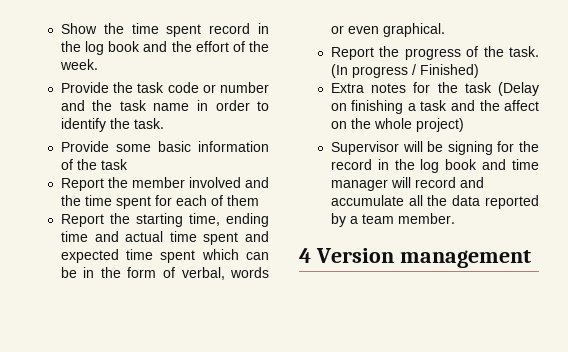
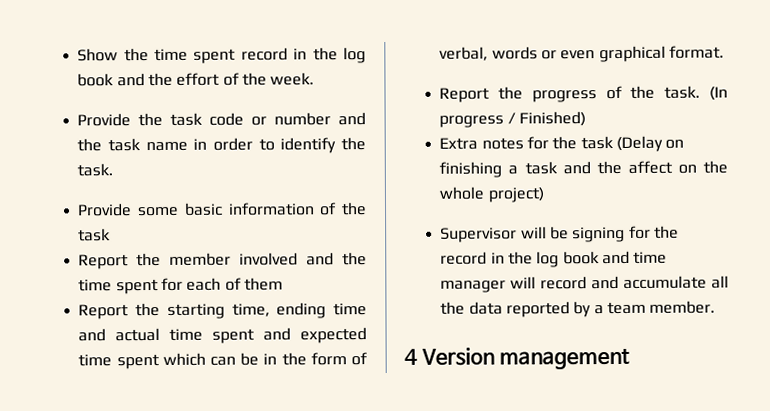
[382,23,445,37] graphical. -> [598,45,724,63] graphical format.

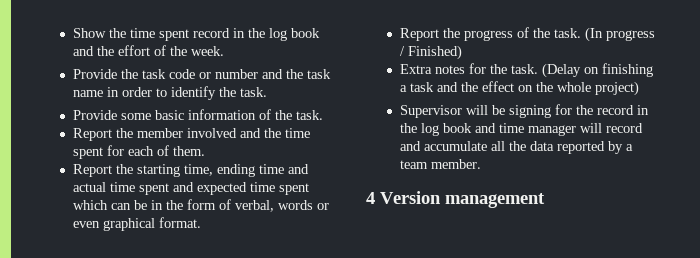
[78,228,112,242] task -> [296,110,324,120] task.
[243,277,283,291] them -> [173,146,206,156] them.
[580,136,614,150] task -> [511,64,539,74] task.
[627,160,673,174] affect -> [482,81,515,92] effect

